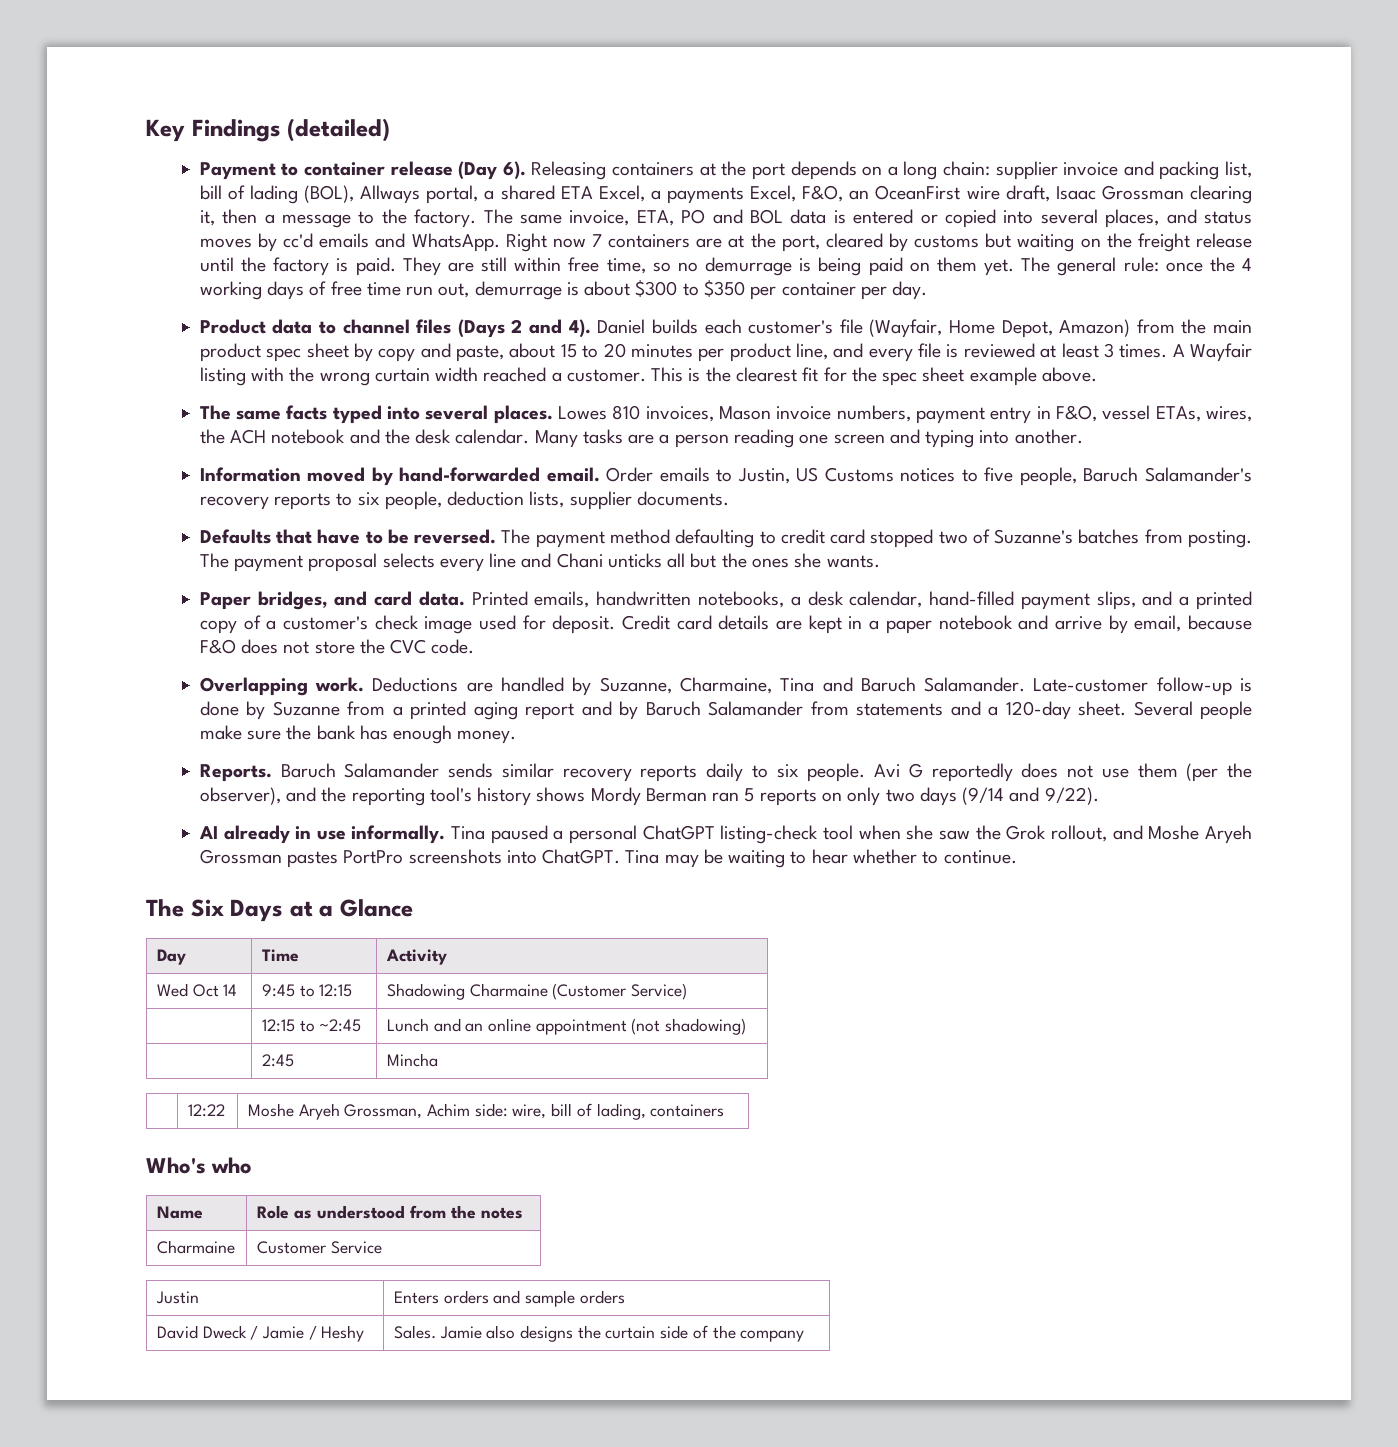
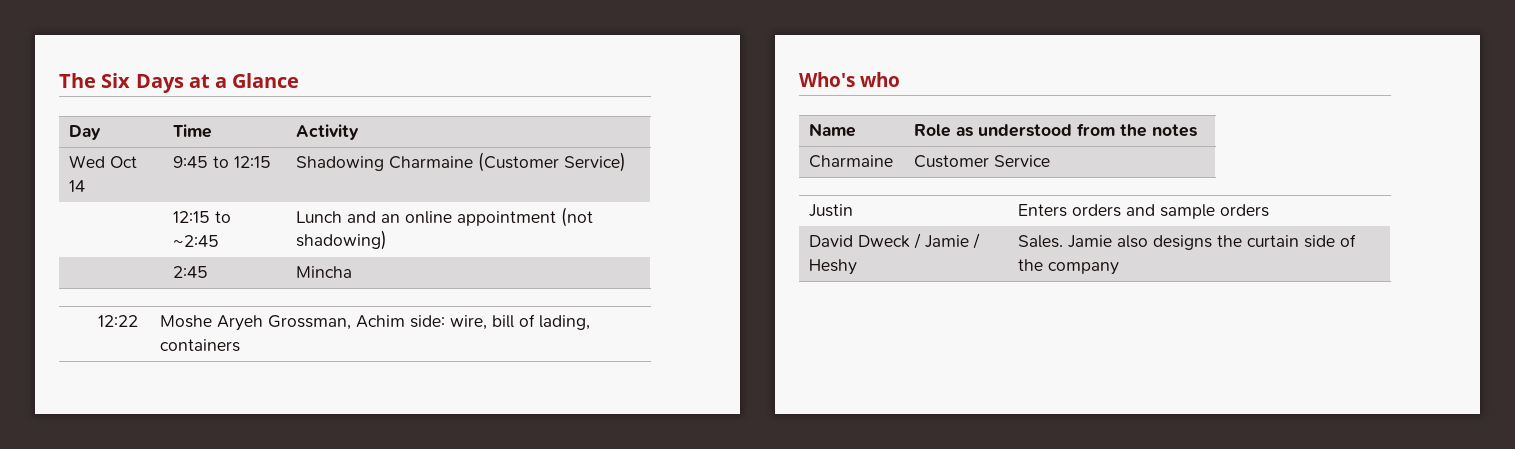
[146,118,391,142] [199,161,1253,180] [199,185,1253,204] [199,209,1253,228] [199,233,1252,252] [199,257,1252,276] [199,280,928,300] [199,319,1253,338] [199,343,1253,362] [199,367,1097,386] [199,405,1253,424] [199,429,1083,448] [199,467,1253,486] [199,491,729,510] [199,529,1252,548] [199,553,880,572] [199,591,1252,610] [199,615,1253,634] [199,639,475,654] [199,677,1252,696] [199,701,1252,720] [199,725,517,744] [199,763,1253,782] [199,787,1099,806] [198,825,1252,844] [199,849,1017,868] Key Findings (detailed) // Payment to container release (Day 6). Releasing containers at the port depends on a long chain: supplier invoice and packing list, bill of lading (BOL), Allways portal, a shared ETA Excel, a payments Excel, F&O, an OceanFirst wire draft, Isaac Grossman clearing it, then a message to the factory. The same invoice, ETA, PO and BOL data is entered or copied into several places, and status moves by cc'd emails and WhatsApp. Right now 7 containers are at the port, cleared by customs but waiting on the freight release until the factory is paid. They are still within free time, so no demurrage is being paid on them yet. The general rule: once the 4 working days of free time run out, demurrage is about $300 to $350 per container per day. // Product data to channel files (Days 2 and 4). Daniel builds each customer's file (Wayfair, Home Depot, Amazon) from the main product spec sheet by copy and paste, about 15 to 20 minutes per product line, and every file is reviewed at least 3 times. A Wayfair listing with the wrong curtain width reached a customer. This is the clearest fit for the spec sheet example above. // The same facts typed into several places. Lowes 810 invoices, Mason invoice numbers, payment entry in F&O, vessel ETAs, wires, the ACH notebook and the desk calendar. Many tasks are a person reading one screen and typing into another. // Information moved by hand-forwarded email. Order emails to Justin, US Customs notices to five people, Baruch Salamander's recovery reports to six people, deduction lists, supplier documents. // Defaults that have to be reversed. The payment method defaulting to credit card stopped two of Suzanne's batches from posting. The payment proposal selects every line and Chani unticks all but the ones she wants. // Paper bridges, and card data. Printed emails, handwritten notebooks, a desk calendar, hand-filled payment slips, and a printed copy of a customer's check image used for deposit. Credit card details are kept in a paper notebook and arrive by email, because F&O does not store the CVC code. // Overlapping work. Deductions are handled by Suzanne, Charmaine, Tina and Baruch Salamander. Late-customer follow-up is done by Suzanne from a printed aging report and by Baruch Salamander from statements and a 120-day sheet. Several people make sure the bank has enough money. // Reports. Baruch Salamander sends similar recovery reports daily to six people. Avi G reportedly does not use them (per the observer), and the reporting tool's history shows Mordy Berman ran 5 reports on only two days (9/14 and 9/22). // AI already in use informally. Tina paused a personal ChatGPT listing-check tool when she saw the Grok rollout, and Moshe Aryeh Grossman pastes PortPro screenshots into ChatGPT. Tina may be waiting to hear whether to continue. // -> (59, 80) none

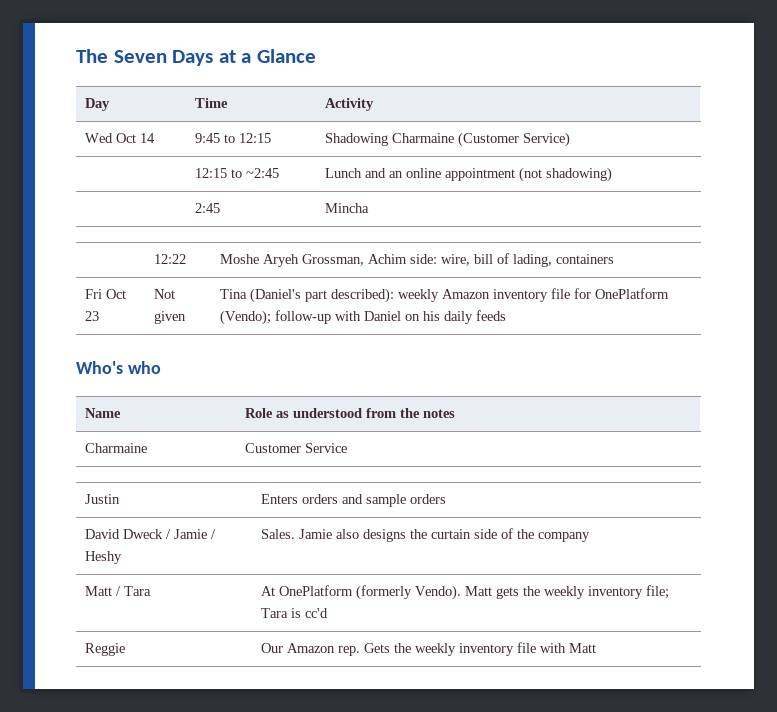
[101,73,131,88] Six -> [113,50,167,63] Seven
(241, 345) none -> [85,289,127,299] [85,311,100,321] [154,289,176,299] [154,311,187,324] [220,288,670,303] [220,310,507,325] // Fri Oct 23 | Not given | Tina (Daniel's part described): weekly Amazon inventory file for OnePlatform (Vendo); follow-up with Daniel on his daily feeds
(1120, 268) none -> [85,586,152,596] [261,585,670,600] [261,608,329,618] [85,643,126,656] [261,642,597,656] // Matt / Tara | At OnePlatform (formerly Vendo). Matt gets the weekly inventory file; Tara is cc'd // Reggie | Our Amazon rep. Gets the weekly inventory file with Matt

